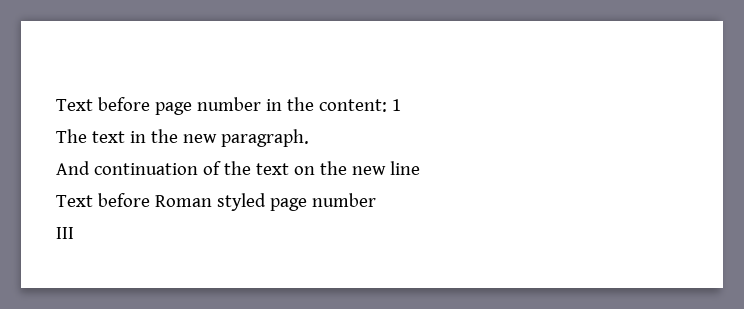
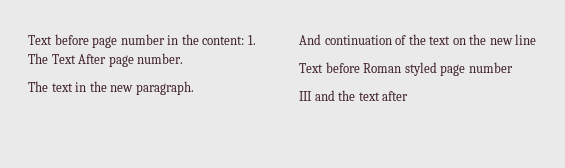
[391,99,401,111] 1 -> [247,35,256,45] [28,53,184,67] 1. The Text After page number.
(74, 233) none -> [314,90,409,101] and the text after

